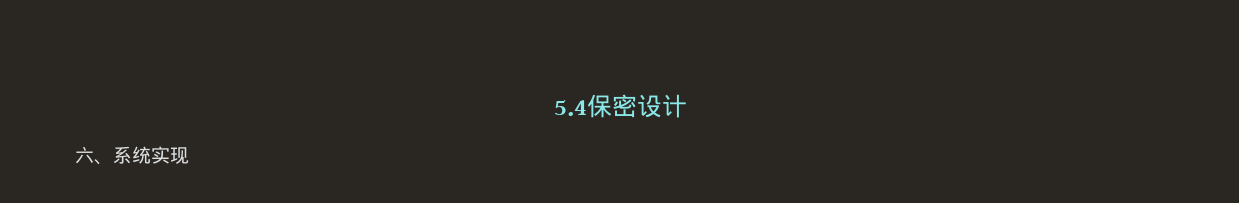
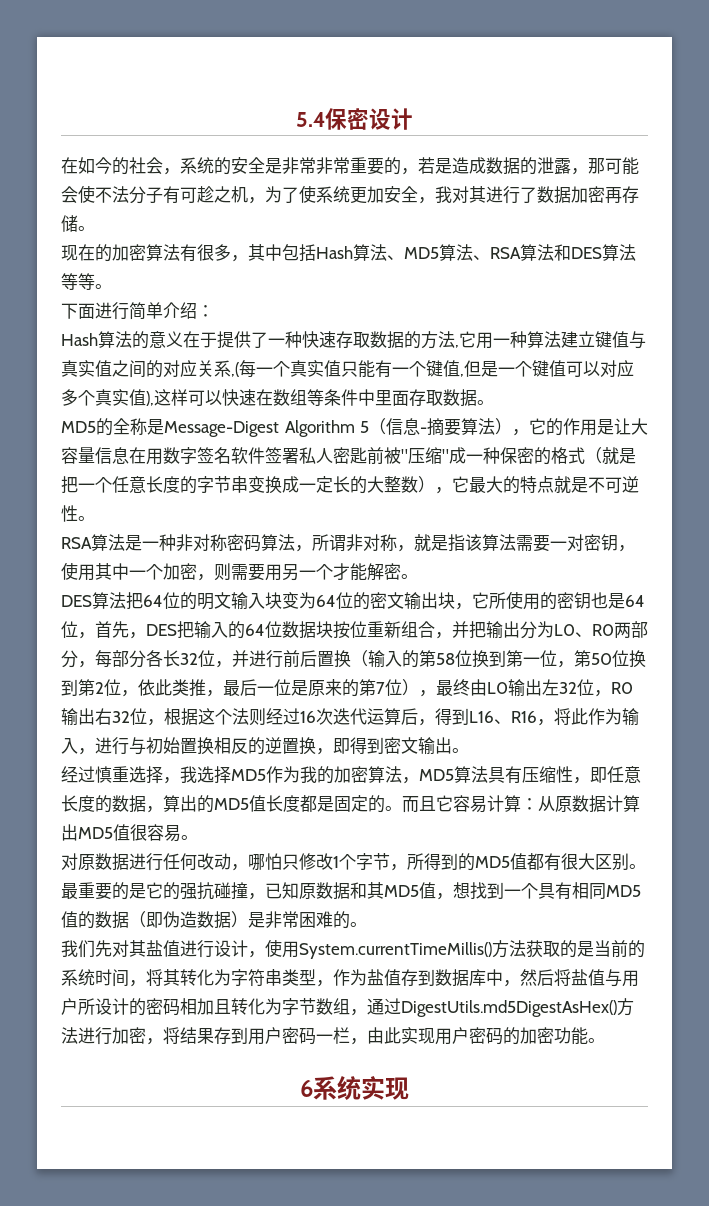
[75,146,113,165] 六、 -> [61,157,639,175] [61,185,639,204] [61,215,95,232] [61,244,636,262] [61,273,112,290] [61,302,214,320] [61,331,646,349] [61,360,634,378] [61,389,494,407] [61,418,648,437] [61,447,636,465] [61,476,639,494] [61,505,95,522] [61,534,635,552] [61,562,418,581] [61,591,645,610] [61,621,648,639] [61,650,646,668] [61,679,633,697] [61,708,639,726] [61,737,469,755] [61,766,641,784] [61,795,640,813] [61,824,198,842] [61,853,646,871] [61,882,641,900] [61,911,367,929] [61,939,645,959] [61,969,639,987] [61,998,634,1017] [61,1027,605,1045] [300,1080,313,1097] 在如今的社会，系统的安全是非常非常重要的，若是造成数据的泄露，那可能会使不法分子有可趁之机，为了使系统更加安全，我对其进行了数据加密再存储。 // 现在的加密算法有很多，其中包括Hash算法、MD5算法、RSA算法和DES算法等等。 // 下面进行简单介绍： // Hash算法的意义在于提供了一种快速存取数据的方法,它用一种算法建立键值与真实值之间的对应关系,(每一个真实值只能有一个键值,但是一个键值可以对应多个真实值),这样可以快速在数组等条件中里面存取数据。 // MD5的全称是Message-Digest Algorithm 5（信息-摘要算法），它的作用是让大容量信息在用数字签名软件签署私人密匙前被"压缩"成一种保密的格式（就是把一个任意长度的字节串变换成一定长的大整数），它最大的特点就是不可逆性。 // RSA算法是一种非对称密码算法，所谓非对称，就是指该算法需要一对密钥，使用其中一个加密，则需要用另一个才能解密。 // DES算法把64位的明文输入块变为64位的密文输出块，它所使用的密钥也是64位，首先，DES把输入的64位数据块按位重新组合，并把输出分为L0、R0两部分，每部分各长32位，并进行前后置换（输入的第58位换到第一位，第50位换到第2位，依此类推，最后一位是原来的第7位），最终由L0输出左32位，R0输出右32位，根据这个法则经过16次迭代运算后，得到L16、R16，将此作为输入，进行与初始置换相反的逆置换，即得到密文输出。 // 经过慎重选择，我选择MD5作为我的加密算法，MD5算法具有压缩性，即任意长度的数据，算出的MD5值长度都是固定的。而且它容易计算：从原数据计算出MD5值很容易。 // 对原数据进行任何改动，哪怕只修改1个字节，所得到的MD5值都有很大区别。最重要的是它的强抗碰撞，已知原数据和其MD5值，想找到一个具有相同MD5值的数据（即伪造数据）是非常困难的。 // 我们先对其盐值进行设计，使用System.currentTimeMillis()方法获取的是当前的系统时间，将其转化为字符串类型，作为盐值存到数据库中，然后将盐值与用户所设计的密码相加且转化为字节数组，通过DigestUtils.md5DigestAsHex()方法进行加密，将结果存到用户密码一栏，由此实现用户密码的加密功能。 // 6

